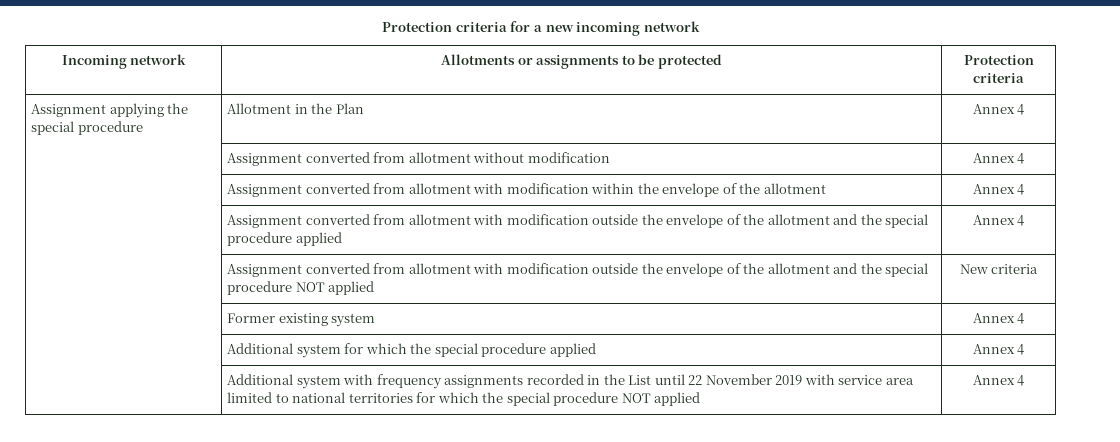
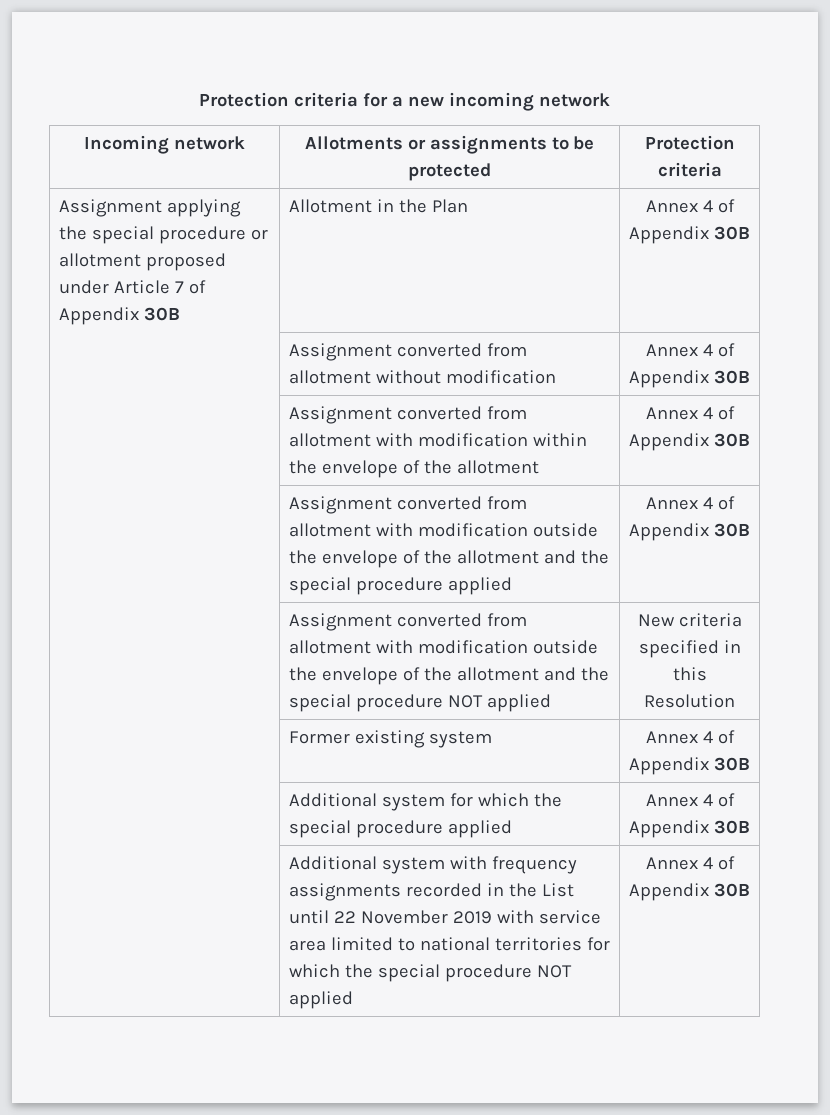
(143, 128) none -> [250,229,268,240] [58,253,226,271] [58,280,206,294] [58,307,180,325] or allotment proposed under Article 7 of Appendix 30B
(1025, 109) none -> [717,199,735,213] [629,226,750,244] of Appendix 30B
(1025, 158) none -> [717,343,735,357] [629,370,750,388] of Appendix 30B
(1025, 189) none -> [717,406,735,420] [629,433,750,451] of Appendix 30B
(1025, 220) none -> [717,496,735,510] [629,523,750,541] of Appendix 30B
(1039, 269) none -> [638,640,741,658] [672,667,707,681] [644,694,735,708] specified in this Resolution
(1025, 318) none -> [717,730,735,744] [629,757,750,775] of Appendix 30B
(1025, 349) none -> [717,793,735,807] [629,820,750,838] of Appendix 30B
(1025, 380) none -> [717,856,735,870] [629,883,750,901] of Appendix 30B

